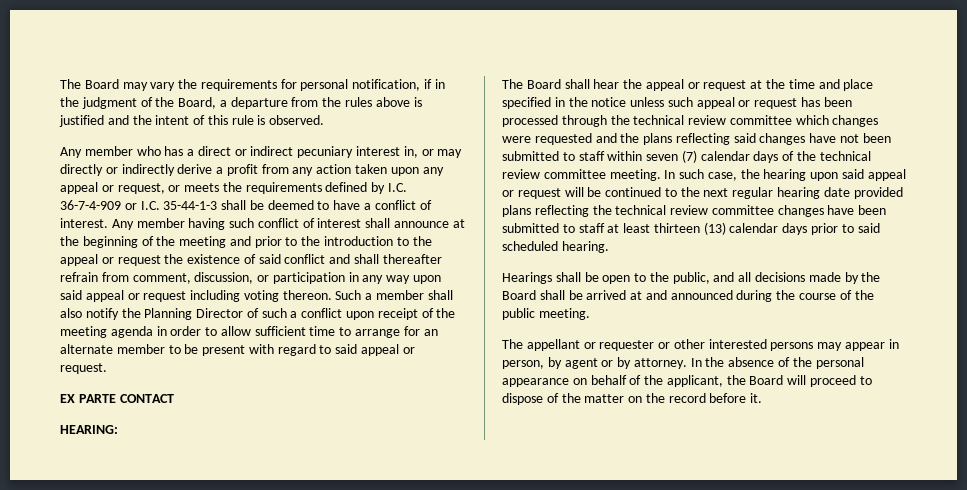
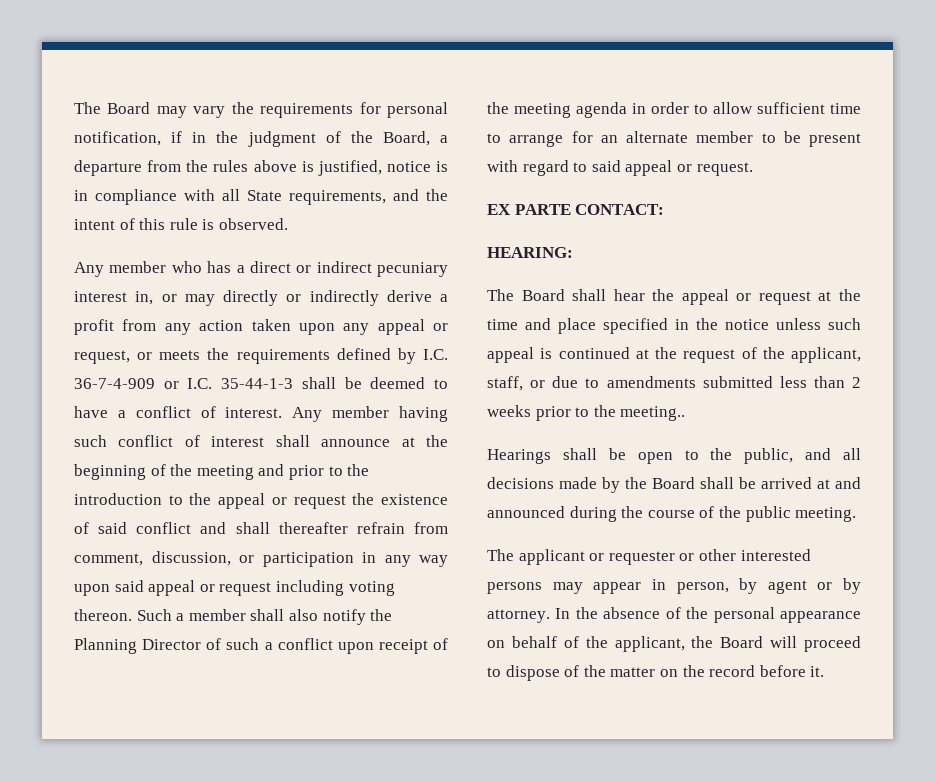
[59,115,104,127] justified -> [317,160,448,176] [74,189,386,205] justified, notice is in compliance with all State requirements,
[119,394,174,403] CONTACT -> [575,204,665,215] CONTACT:
[738,97,852,109] [502,115,879,127] [502,133,891,145] [502,150,871,163] [502,169,906,181] [502,187,903,199] [502,205,887,217] [502,222,880,235] [502,241,609,253] or request has been processed through the technical review committee which changes were requested and the plans reflecting said changes have not been submitted to staff within seven (7) calendar days of the technical review committee meeting. In such case, the hearing upon said appeal or request will be continued to the next regular hearing date provided plans reflecting the technical review committee changes have been submitted to staff at least thirteen (13) calendar days prior to said scheduled hearing. -> [540,347,861,363] [487,376,861,391] [487,405,686,421] is continued at the request of the applicant, staff, or due to amendments submitted less than 2 weeks prior to the meeting..
[526,339,580,351] appellant -> [518,549,585,565] applicant

